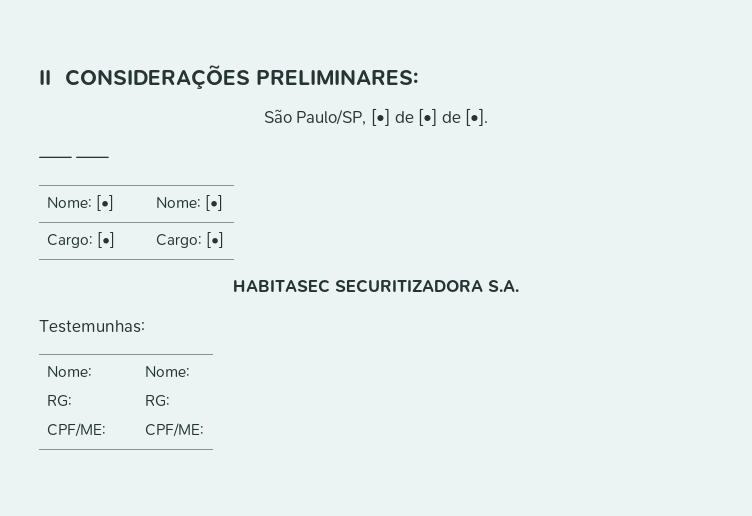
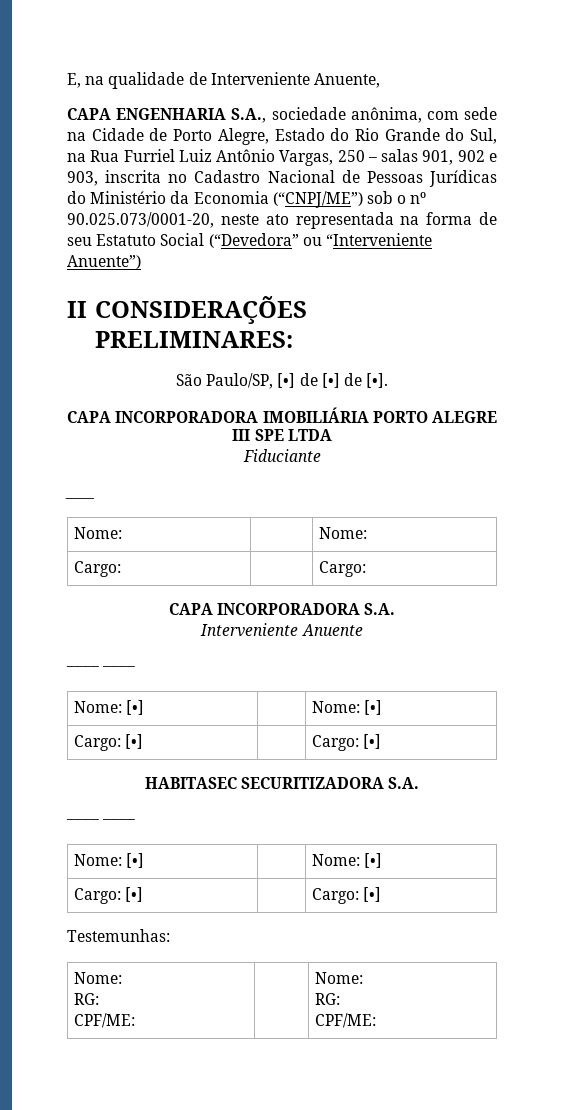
(39, 77) none -> [67,72,380,89] [67,107,498,123] [67,128,497,145] [67,149,497,166] [67,170,498,187] [67,191,427,208] [67,212,497,229] [67,233,432,248] [67,255,141,269] E, na qualidade de Interveniente Anuente, // CAPA ENGENHARIA S.A., sociedade anônima, com sede na Cidade de Porto Alegre, Estado do Rio Grande do Sul, na Rua Furriel Luiz Antônio Vargas, 250 – salas 901, 902 e 903, inscrita no Cadastro Nacional de Pessoas Jurídicas do Ministério da Economia (“CNPJ/ME”) sob o nº 90.025.073/0001-20, neste ato representada na forma de seu Estatuto Social (“Devedora” ou “Interveniente Anuente”) //
(489, 117) none -> [67,407,497,423] [232,429,332,441] [242,449,321,462] [65,497,95,499] [73,527,122,539] [318,527,367,539] [73,561,121,577] [318,561,366,577] [168,603,396,615] [200,623,363,637] // CAPA INCORPORADORA IMOBILIÁRIA PORTO ALEGRE III SPE LTDA // Fiduciante // ____ // Nome: | | Nome: // Cargo: | | Cargo: // CAPA INCORPORADORA S.A. // Interveniente Anuente
(519, 286) none -> [66,819,136,824] [73,853,145,868] [311,853,383,868] [73,887,144,904] [311,887,382,904] // –––– –––– // Nome: [•] | | Nome: [•] // Cargo: [•] | | Cargo: [•]

